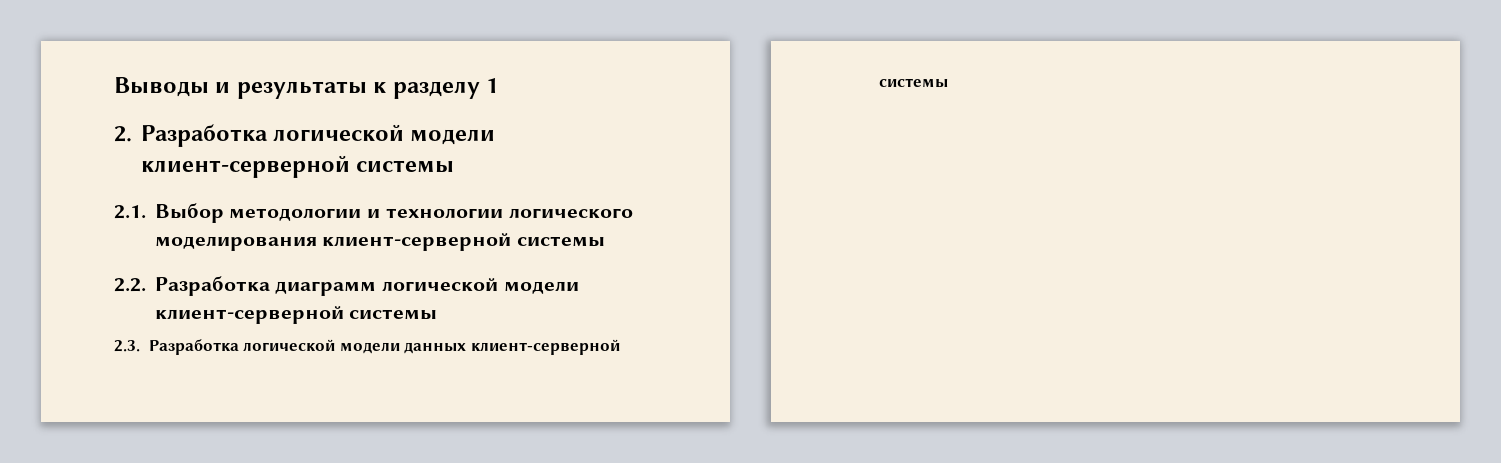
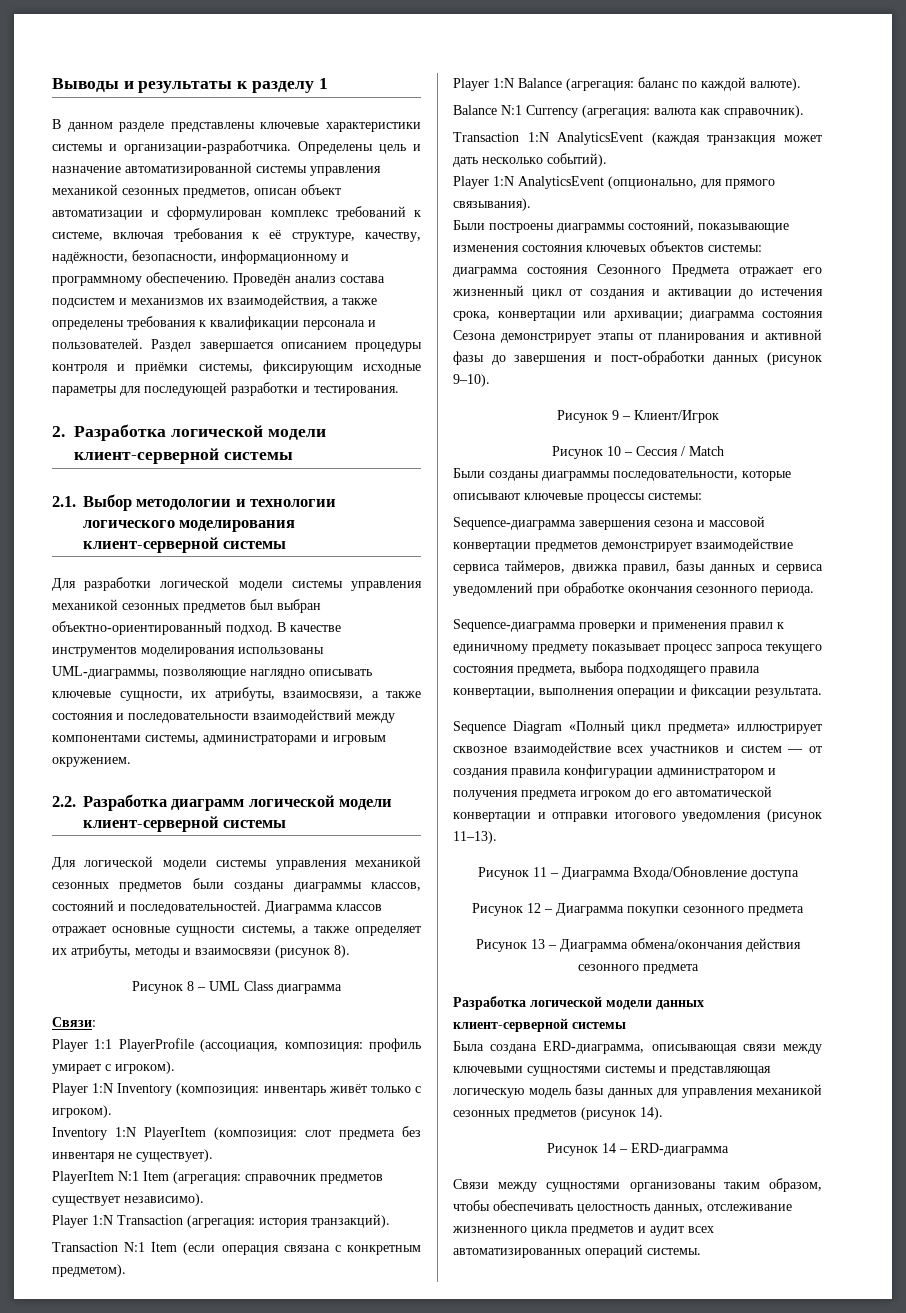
(499, 85) none -> [52,119,421,132] [52,140,421,154] [52,162,381,176] [52,184,341,198] [52,206,421,220] [52,228,421,242] [52,250,349,264] [52,272,385,286] [52,294,377,308] [52,316,376,330] [52,338,422,352] [52,360,421,374] [52,382,399,396] // В данном разделе представлены ключевые характеристики системы и организации-разработчика. Определены цель и назначение автоматизированной системы управления механикой сезонных предметов, описан объект автоматизации и сформулирован комплекс требований к системе, включая требования к её структуре, качеству, надёжности, безопасности, информационному и программному обеспечению. Проведён анализ состава подсистем и механизмов их взаимодействия, а также определены требования к квалификации персонала и пользователей. Раздел завершается описанием процедуры контроля и приёмки системы, фиксирующим исходные параметры для последующей разработки и тестирования.
(606, 241) none -> [52,577,422,591] [52,599,321,613] [52,621,341,635] [52,647,324,657] [52,666,372,679] [52,687,421,701] [52,709,395,723] [52,735,386,745] [52,757,131,767] // Для разработки логической модели системы управления механикой сезонных предметов был выбран объектно-ориентированный подход. В качестве инструментов моделирования использованы UML-диаграммы, позволяющие наглядно описывать ключевые сущности, их атрибуты, взаимосвязи, а также состояния и последовательности взаимодействий между компонентами системы, администраторами и игровым окружением.
[114,340,140,352] 2.3. -> [52,856,421,870] [52,878,421,892] [52,900,382,914] [52,926,421,936] [52,944,350,958] [132,981,342,994] [52,1017,96,1027] [52,1038,421,1052] [52,1061,175,1074] [52,1083,422,1096] [52,1105,112,1118] [52,1126,421,1140] [52,1149,213,1162] [52,1171,383,1184] [52,1193,204,1206] [52,1214,390,1228] [52,1242,421,1255] [52,1264,126,1277] [453,77,801,91] [453,105,804,118] [453,132,822,145] [453,153,607,167] [453,176,775,189] [453,198,531,211] [453,219,789,233] [453,241,762,252] [453,264,822,277] [452,285,823,299] [453,311,823,321] [453,329,822,343] [453,351,822,365] [453,374,490,387] [556,410,719,423] [551,446,724,459] [453,468,791,481] [453,493,702,503] [453,516,765,530] [453,538,793,552] [453,560,823,574] [453,582,814,596] [453,619,784,632] [453,644,822,654] [453,662,760,676] [453,684,822,698] [453,720,822,734] [453,742,822,756] [453,764,776,778] [453,786,772,800] [453,809,822,822] [453,831,497,844] [477,866,799,880] [472,903,804,916] [475,938,801,952] [577,964,699,974] Для логической модели системы управления механикой сезонных предметов были созданы диаграммы классов, состояний и последовательностей. Диаграмма классов отражает основные сущности системы, а также определяет их атрибуты, методы и взаимосвязи (рисунок 8). // Рисунок 8 – UML Class диаграмма // Связи: // Player 1:1 PlayerProfile (ассоциация, композиция: профиль умирает с игроком). // Player 1:N Inventory (композиция: инвентарь живёт только с игроком). // Inventory 1:N PlayerItem (композиция: слот предмета без инвентаря не существует). // PlayerItem N:1 Item (агрегация: справочник предметов существует независимо). // Player 1:N Transaction (агрегация: история транзакций). // Transaction N:1 Item (если операция связана с конкретным предметом). // Player 1:N Balance (агрегация: баланс по каждой валюте). // Balance N:1 Currency (агрегация: валюта как справочник). // Transaction 1:N AnalyticsEvent (каждая транзакция может дать несколько событий). // Player 1:N AnalyticsEvent (опционально, для прямого связывания). // Были построены диаграммы состояний, показывающие изменения состояния ключевых объектов системы: диаграмма состояния Сезонного Предмета отражает его жизненный цикл от создания и активации до истечения срока, конвертации или архивации; диаграмма состояния Сезона демонстрирует этапы от планирования и активной фазы до завершения и пост-обработки данных (рисунок 9–10). // Рисунок 9 – Клиент/Игрок // Рисунок 10 – Сессия / Match // Были созданы диаграммы последовательности, которые описывают ключевые процессы системы: // Sequence-диаграмма завершения сезона и массовой конвертации предметов демонстрирует взаимодействие сервиса таймеров, движка правил, базы данных и сервиса уведомлений при обработке окончания сезонного периода. // Sequence-диаграмма проверки и применения правил к единичному предмету показывает процесс запроса текущего состояния предмета, выбора подходящего правила конвертации, выполнения операции и фиксации результата. // Sequence Diagram «Полный цикл предмета» иллюстрирует сквозное взаимодействие всех участников и систем — от создания правила конфигурации администратором и получения предмета игроком до его автоматической конвертации и отправки итогового уведомления (рисунок 11–13). // Рисунок 11 – Диаграмма Входа/Обновление доступа // Рисунок 12 – Диаграмма покупки сезонного предмета // Рисунок 13 – Диаграмма обмена/окончания действия сезонного предмета //
(948, 83) none -> [453,1041,822,1054] [453,1066,771,1076] [453,1084,822,1098] [453,1107,663,1120] [547,1143,729,1156] [453,1178,822,1192] [453,1200,792,1214] [452,1226,714,1236] [453,1244,701,1258] // Была создана ERD-диаграмма, описывающая связи между ключевыми сущностями системы и представляющая логическую модель базы данных для управления механикой сезонных предметов (рисунок 14). // Рисунок 14 – ERD-диаграмма // Связи между сущностями организованы таким образом, чтобы обеспечивать целостность данных, отслеживание жизненного цикла предметов и аудит всех автоматизированных операций системы.

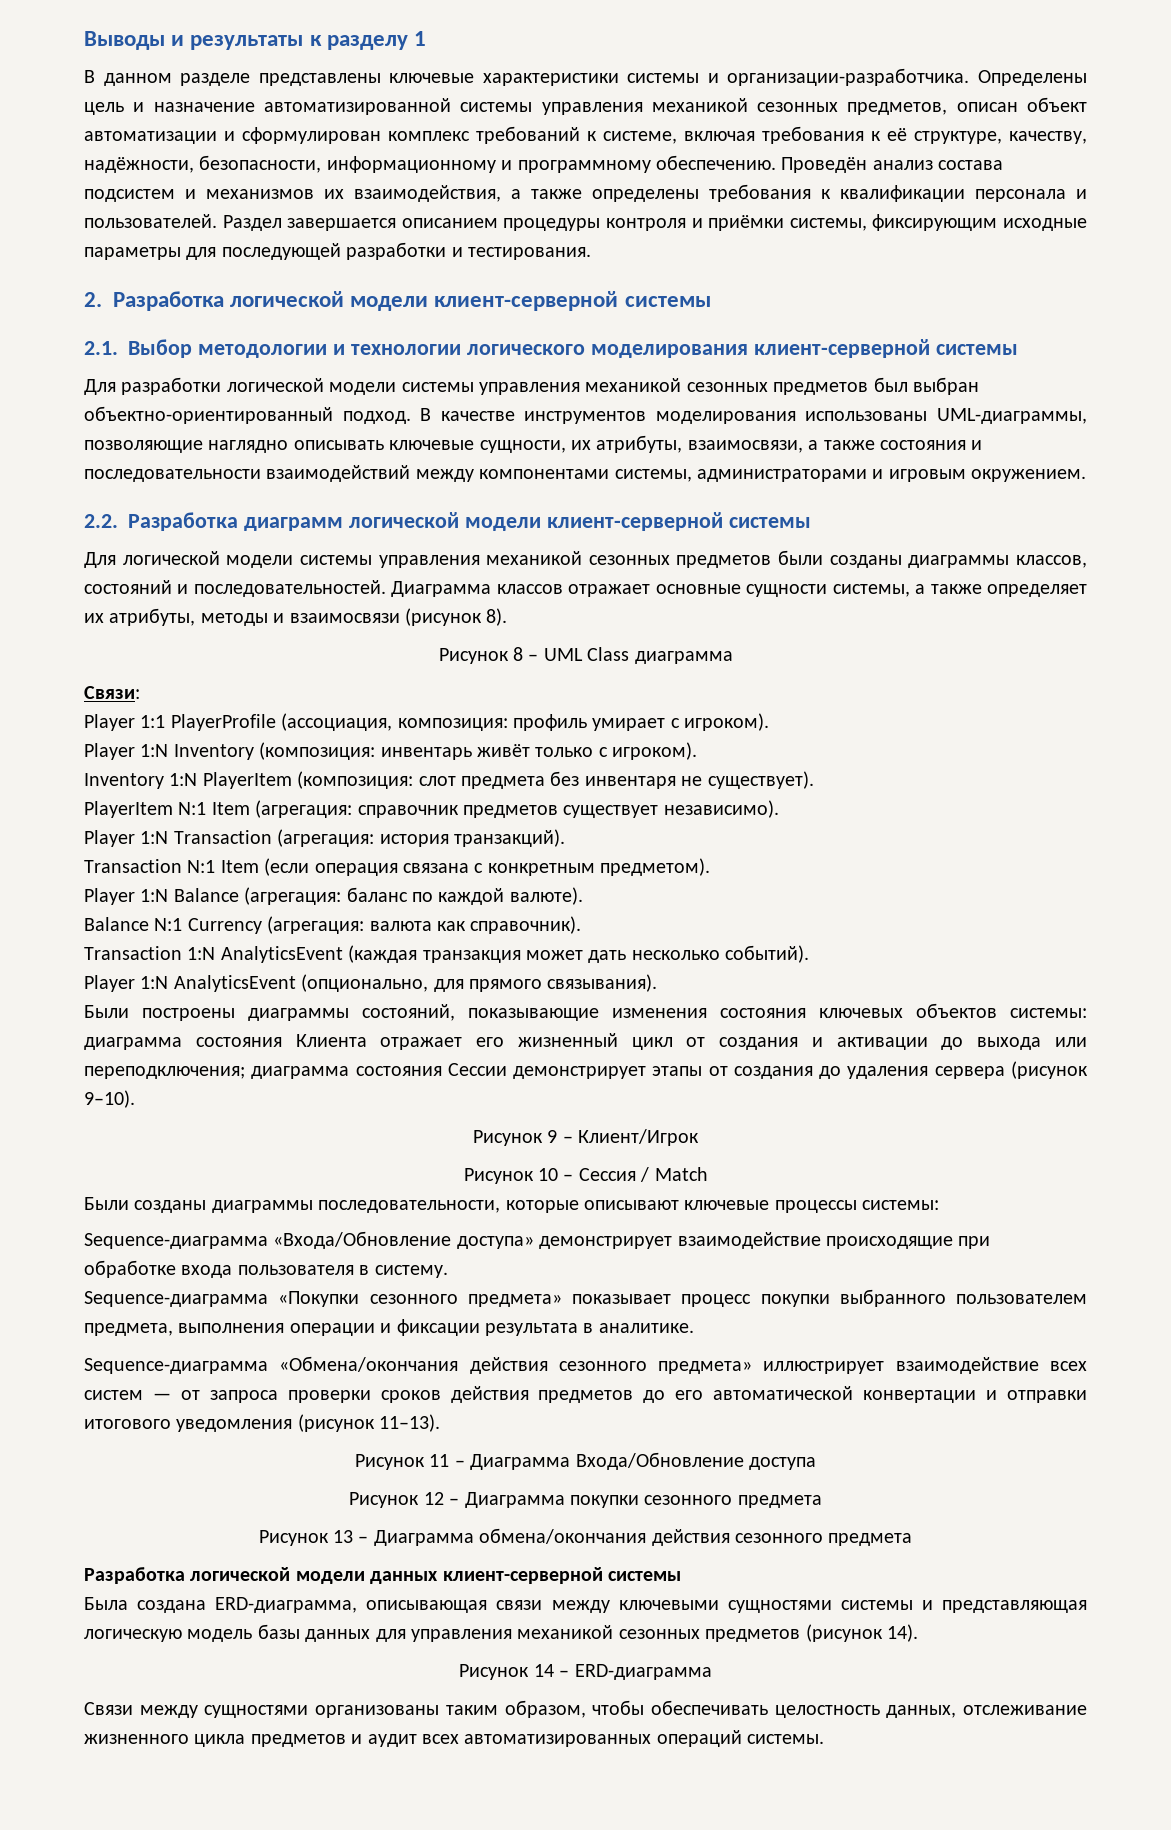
[597,264,730,277] Сезонного Предмета -> [295,1034,367,1047] Клиента
[761,289,823,296] [453,311,823,321] [453,330,496,340] истечения срока, конвертации или архивации; диаграмма состояния Сезона -> [977,1037,1087,1050] [84,1063,507,1079] выхода или переподключения; диаграмма состояния Сессии
[658,329,822,343] [453,351,759,365] планирования и активной фазы до завершения и пост-обработки данных -> [733,1066,1005,1079] создания до удаления сервера
[579,516,765,530] [453,538,793,552] [453,560,823,574] [453,582,814,596] [453,619,784,632] [453,644,822,654] [453,662,760,676] [453,684,822,698] [453,720,662,734] завершения сезона и массовой конвертации предметов демонстрирует взаимодействие сервиса таймеров, движка правил, базы данных и сервиса уведомлений при обработке окончания сезонного периода. // Sequence-диаграмма проверки и применения правил к единичному предмету показывает процесс запроса текущего состояния предмета, выбора подходящего правила конвертации, выполнения операции и фиксации результата. // Sequence Diagram «Полный цикл -> [273,1231,991,1249] [84,1260,448,1278] [84,1289,1087,1307] [84,1319,694,1336] [84,1356,647,1374] «Входа/Обновление доступа» демонстрирует взаимодействие происходящие при обработке входа пользователя в систему. // Sequence-диаграмма «Покупки сезонного предмета» показывает процесс покупки выбранного пользователем предмета, выполнения операции и фиксации результата в аналитике. // Sequence-диаграмма «Обмена/окончания действия сезонного
[453,746,507,753] сквозное -> (885, 1367) none
[650,746,734,756] участников и -> (1087, 1366) none
[453,764,776,778] [453,790,631,800] создания правила конфигурации администратором и получения предмета игроком -> [209,1386,634,1403] запроса проверки сроков действия предметов

